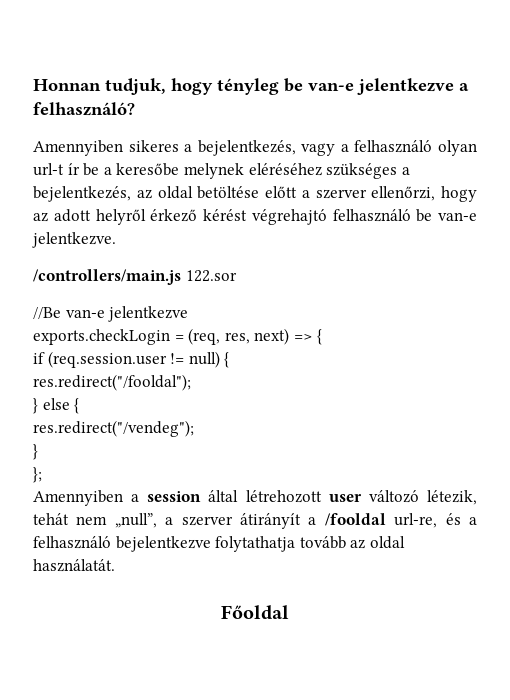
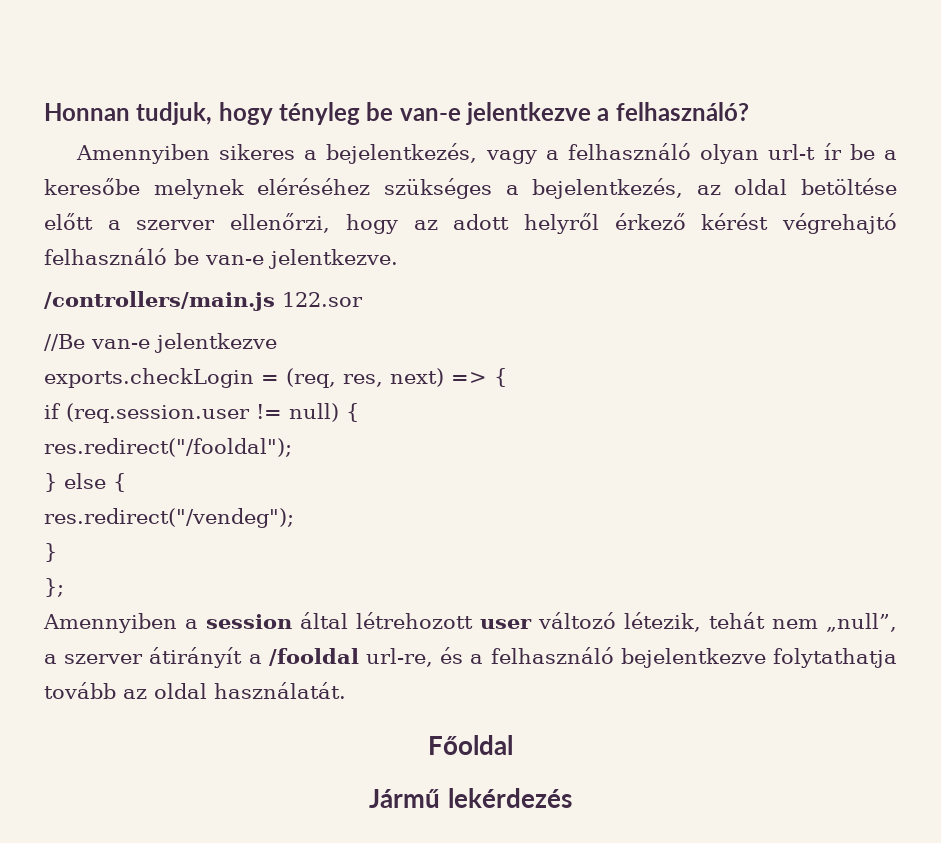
(289, 612) none -> [369,788,572,808] // Jármű lekérdezés

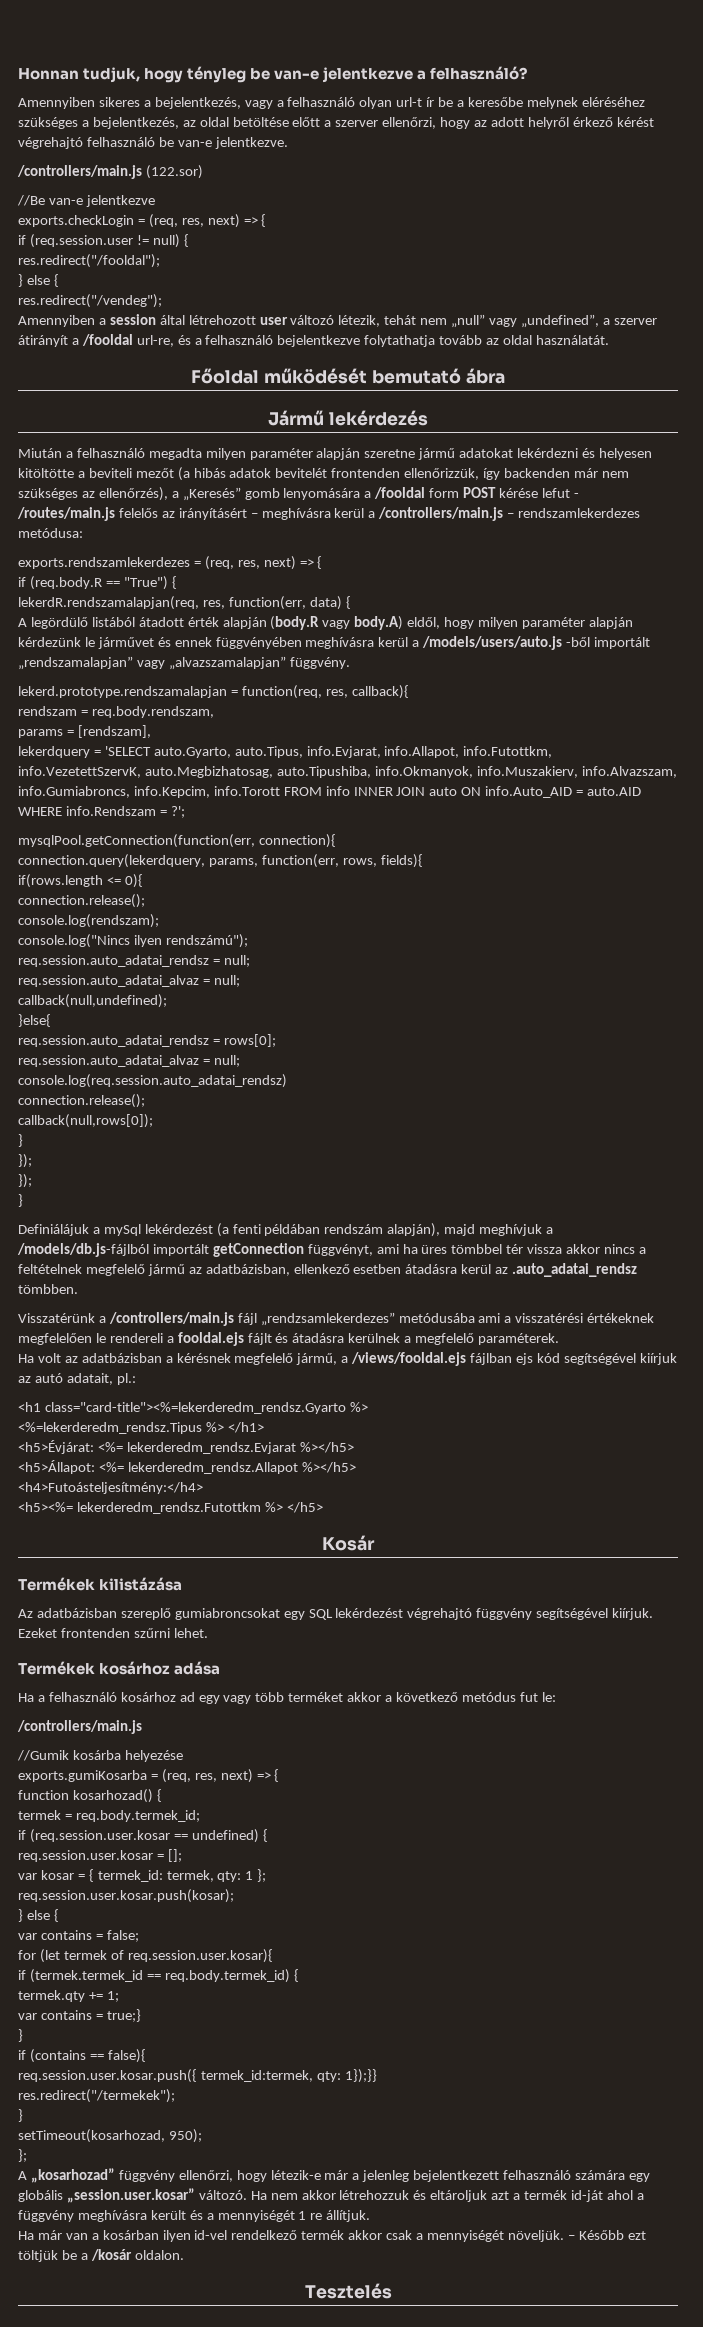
[282,292,363,307] 122.sor -> [145,165,203,179] (122.sor)
[44,543,57,562] [44,578,64,597] // } // }; -> (162, 301) none
[826,613,897,632] „null”, -> [451,314,599,328] „null” vagy „undefined”,
(513, 745) none -> [264,368,505,384] működését bemutató ábra
(572, 798) none -> [18,448,652,460] [18,467,629,481] [18,487,579,501] [17,507,641,521] [18,528,83,538] [18,556,323,570] [18,576,177,590] [18,596,351,610] [18,616,633,630] [18,636,651,650] [18,656,350,670] [18,685,409,699] [18,706,214,718] [18,725,151,738] [18,746,553,758] [18,766,677,778] [18,786,642,798] [18,806,185,818] [18,834,336,848] [18,854,423,868] [18,874,143,888] [18,894,145,908] [18,914,159,928] [18,934,248,948] [18,955,250,967] [18,975,240,987] [18,994,167,1008] [18,1014,51,1027] [18,1034,276,1047] [18,1055,240,1067] [18,1074,287,1088] [18,1094,145,1108] [18,1114,153,1128] [18,1134,23,1147] [18,1154,32,1168] [18,1174,32,1188] [18,1194,23,1207] [18,1223,554,1237] [17,1243,646,1257] [18,1263,638,1277] [18,1284,78,1294] [18,1312,655,1326] [18,1332,560,1346] [18,1352,677,1366] [18,1373,136,1385] [18,1402,368,1414] [18,1422,264,1434] [18,1440,354,1454] [18,1460,356,1474] [18,1482,203,1494] [18,1502,323,1514] [322,1535,375,1551] [18,1577,183,1591] [18,1608,654,1620] [18,1628,208,1638] [18,1661,221,1675] [18,1692,556,1704] [17,1720,142,1734] [17,1750,183,1762] [18,1769,280,1783] [18,1789,162,1803] [18,1810,200,1822] [18,1829,268,1843] [18,1849,182,1862] [18,1869,267,1882] [18,1889,234,1903] [18,1909,59,1922] [18,1930,139,1942] [18,1949,273,1963] [18,1969,299,1983] [18,1990,119,2002] [18,2009,141,2022] [18,2029,23,2042] [18,2049,146,2063] [18,2069,377,2083] [18,2089,175,2103] [18,2109,23,2122] [18,2129,202,2143] [18,2149,27,2162] [18,2168,650,2183] [18,2188,644,2203] [18,2210,371,2222] [18,2230,646,2242] [18,2249,184,2262] [304,2283,392,2299] // Miután a felhasználó megadta milyen paraméter alapján szeretne jármű adatokat lekérdezni és helyesen kitöltötte a beviteli mezőt (a hibás adatok bevitelét frontenden ellenőrizzük, így backenden már nem szükséges az ellenőrzés), a „Keresés” gomb lenyomására a /fooldal form POST kérése lefut - /routes/main.js felelős az irányításért – meghívásra kerül a /controllers/main.js – rendszamlekerdezes metódusa: // exports.rendszamlekerdezes = (req, res, next) => { // if (req.body.R == "True") { // lekerdR.rendszamalapjan(req, res, function(err, data) { // A legördülő listából átadott érték alapján (body.R vagy body.A) eldől, hogy milyen paraméter alapján kérdezünk le járművet és ennek függvényében meghívásra kerül a /models/users/auto.js -ből importált „rendszamalapjan” vagy „alvazszamalapjan” függvény. // lekerd.prototype.rendszamalapjan = function(req, res, callback){ // rendszam = req.body.rendszam, // params = [rendszam], // lekerdquery = 'SELECT auto.Gyarto, auto.Tipus, info.Evjarat, info.Allapot, info.Futottkm, info.VezetettSzervK, auto.Megbizhatosag, auto.Tipushiba, info.Okmanyok, info.Muszakierv, info.Alvazszam, info.Gumiabroncs, info.Kepcim, info.Torott FROM info INNER JOIN auto ON info.Auto_AID = auto.AID WHERE info.Rendszam = ?'; // mysqlPool.getConnection(function(err, connection){ // connection.query(lekerdquery, params, function(err, rows, fields){ // if(rows.length <= 0){ // connection.release(); // console.log(rendszam); // console.log("Nincs ilyen rendszámú"); // req.session.auto_adatai_rendsz = null; // req.session.auto_adatai_alvaz = null; // callback(null,undefined); // }else{ // req.session.auto_adatai_rendsz = rows[0]; // req.session.auto_adatai_alvaz = null; // console.log(req.session.auto_adatai_rendsz) // connection.release(); // callback(null,rows[0]); // } // }); // }); // } // Definiálájuk a mySql lekérdezést (a fenti példában rendszám alapján), majd meghívjuk a /models/db.js-fájlból importált getConnection függvényt, ami ha üres tömbbel tér vissza akkor nincs a feltételnek megfelelő jármű az adatbázisban, ellenkező esetben átadásra kerül az .auto_adatai_rendsz tömbben. // Visszatérünk a /controllers/main.js fájl „rendzsamlekerdezes” metódusába ami a visszatérési értékeknek megfelelően le rendereli a fooldal.ejs fájlt és átadásra kerülnek a megfelelő paraméterek. // Ha volt az adatbázisban a kérésnek megfelelő jármű, a /views/fooldal.ejs fájlban ejs kód segítségével kiírjuk az autó adatait, pl.: // <h1 class="card-title"><%=lekerderedm_rendsz.Gyarto %> // <%=lekerderedm_rendsz.Tipus %> </h1> // <h5>Évjárat: <%= lekerderedm_rendsz.Evjarat %></h5> // <h5>Állapot: <%= lekerderedm_rendsz.Allapot %></h5> // <h4>Futoásteljesítmény:</h4> // <h5><%= lekerderedm_rendsz.Futottkm %> </h5> // Kosár // Termékek kilistázása // Az adatbázisban szereplő gumiabroncsokat egy SQL lekérdezést végrehajtó függvény segítségével kiírjuk. Ezeket frontenden szűrni lehet. // Termékek kosárhoz adása // Ha a felhasználó kosárhoz ad egy vagy több terméket akkor a következő metódus fut le: // /controllers/main.js // //Gumik kosárba helyezése // exports.gumiKosarba = (req, res, next) => { // function kosarhozad() { // termek = req.body.termek_id; // if (req.session.user.kosar == undefined) { // req.session.user.kosar = []; // var kosar = { termek_id: termek, qty: 1 }; // req.session.user.kosar.push(kosar); // } else { // var contains = false; // for (let termek of req.session.user.kosar){ // if (termek.termek_id == req.body.termek_id) { // termek.qty += 1; // var contains = true;} // } // if (contains == false){ // req.session.user.kosar.push({ termek_id:termek, qty: 1});}} // res.redirect("/termekek"); // } // setTimeout(kosarhozad, 950); // }; // A „kosarhozad” függvény ellenőrzi, hogy létezik-e már a jelenleg bejelentkezett felhasználó számára egy globális „session.user.kosar” változó. Ha nem akkor létrehozzuk és eltároljuk azt a termék id-ját ahol a függvény meghívásra került és a mennyiségét 1 re állítjuk. // Ha már van a kosárban ilyen id-vel rendelkező termék akkor csak a mennyiségét növeljük. – Később ezt töltjük be a /kosár oldalon. // Tesztelés

